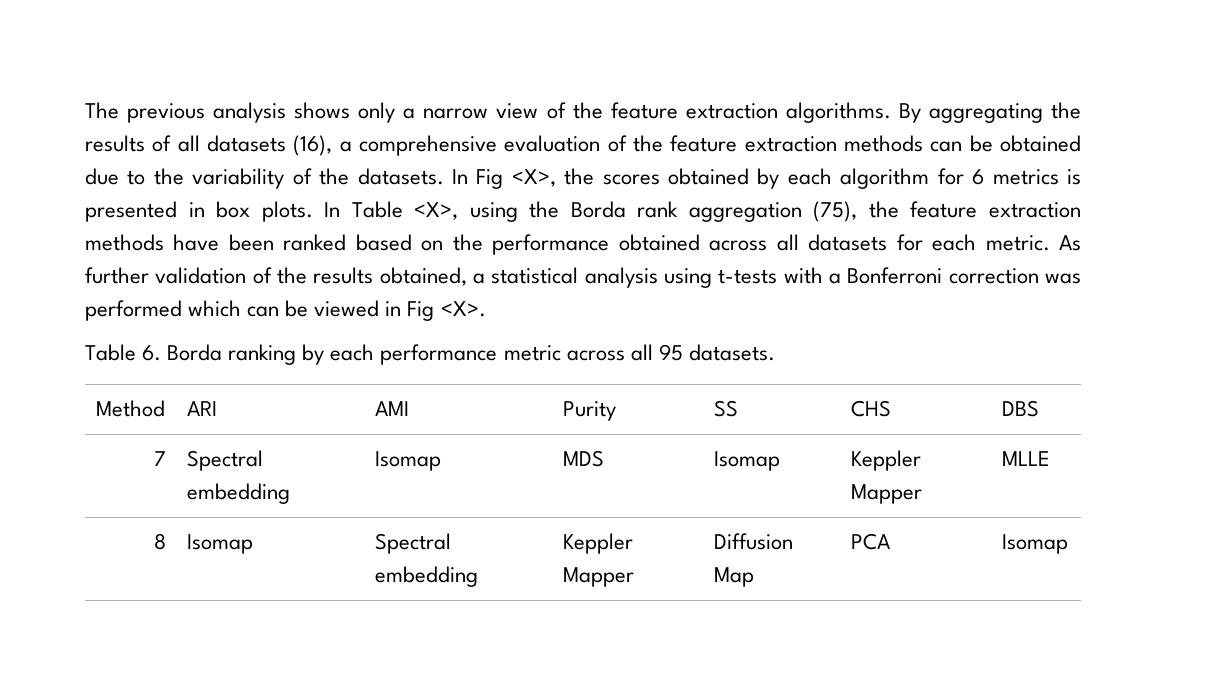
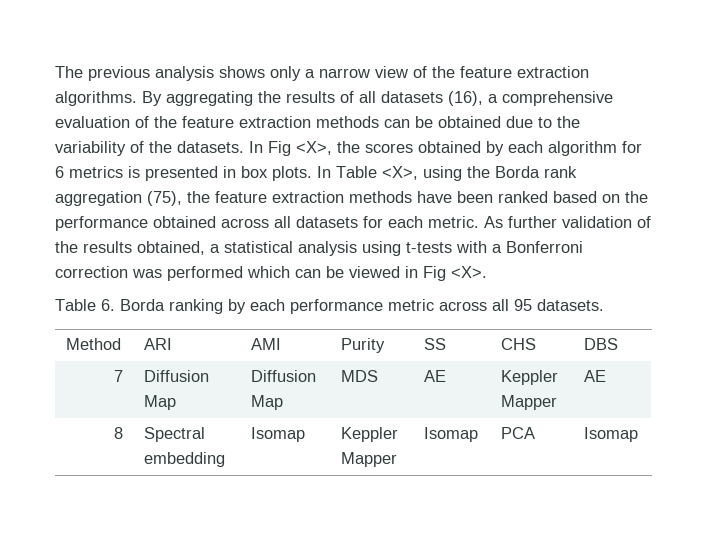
(167, 458) none -> [144,370,210,382] [144,395,177,410] [251,370,317,382] [251,395,284,410] [341,370,379,382] [424,370,447,382] [501,370,559,385] [501,395,558,410] [584,370,607,382] [113,427,123,439] | Diffusion Map | Diffusion Map | MDS | AE | Keppler Mapper | AE // 8
[562,450,604,467] [713,451,780,471] [850,450,921,471] [850,484,922,504] [1001,451,1050,466] [154,533,167,550] [186,534,253,554] [374,533,451,554] [374,566,478,587] [562,533,633,554] [562,567,634,587] [713,533,793,550] [713,567,754,587] | MDS | Isomap | Keppler Mapper | MLLE // 8 | Isomap | Spectral embedding | Keppler Mapper | Diffusion Map -> [341,427,399,442] [341,452,398,467] [424,427,479,442] | Keppler Mapper | Isomap

